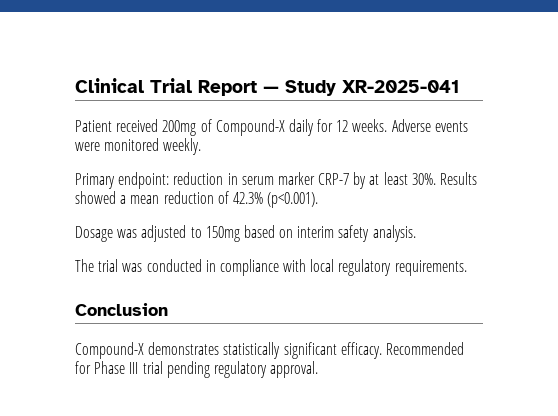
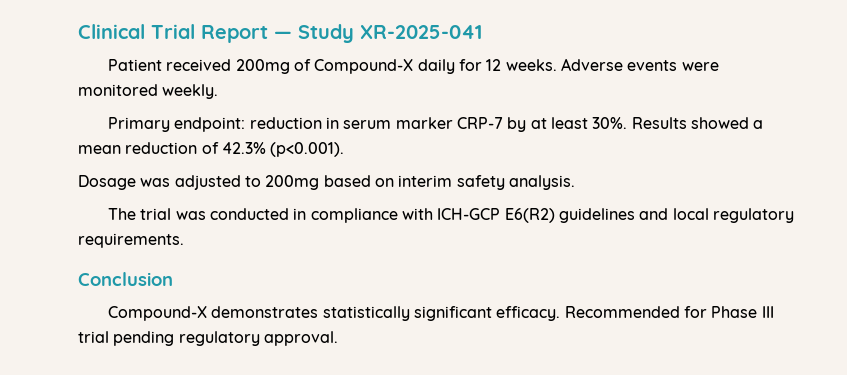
[205,226,240,242] 150mg -> [265,175,320,190] 200mg
(307, 265) none -> [437,208,669,223] ICH-GCP E6(R2) guidelines and

